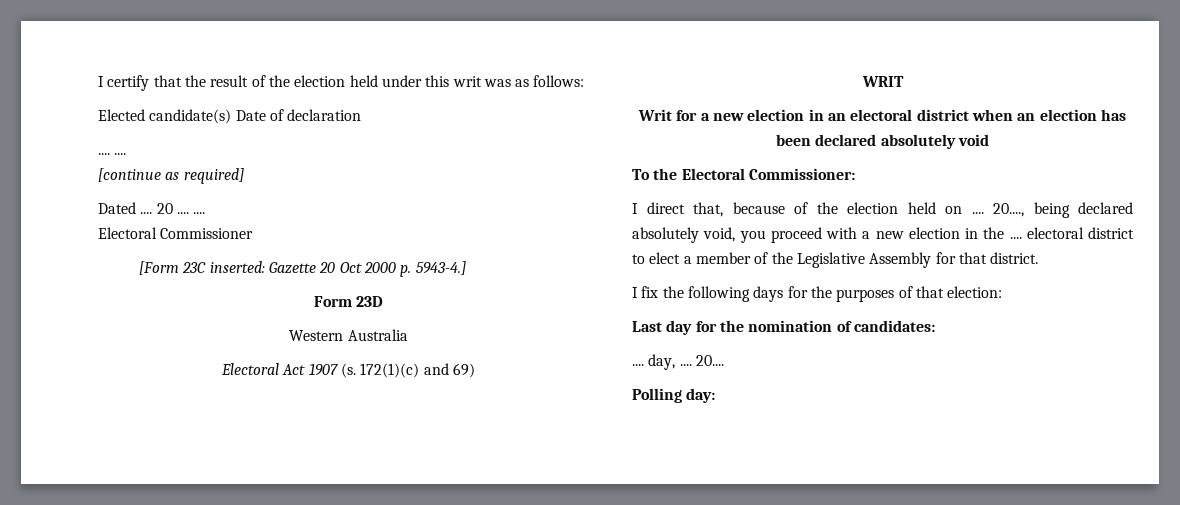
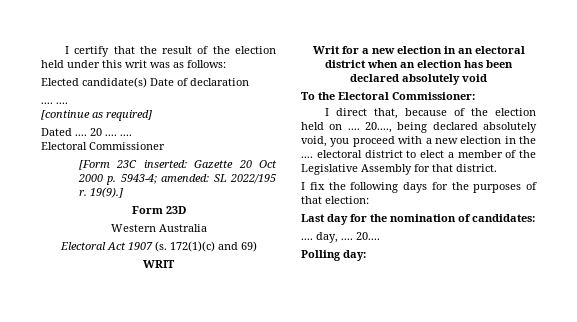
[415,261,466,275] 5943-4.] -> [120,174,276,184] [78,187,123,198] 5943-4; amended: SL 2022/195 r. 19(9).]

